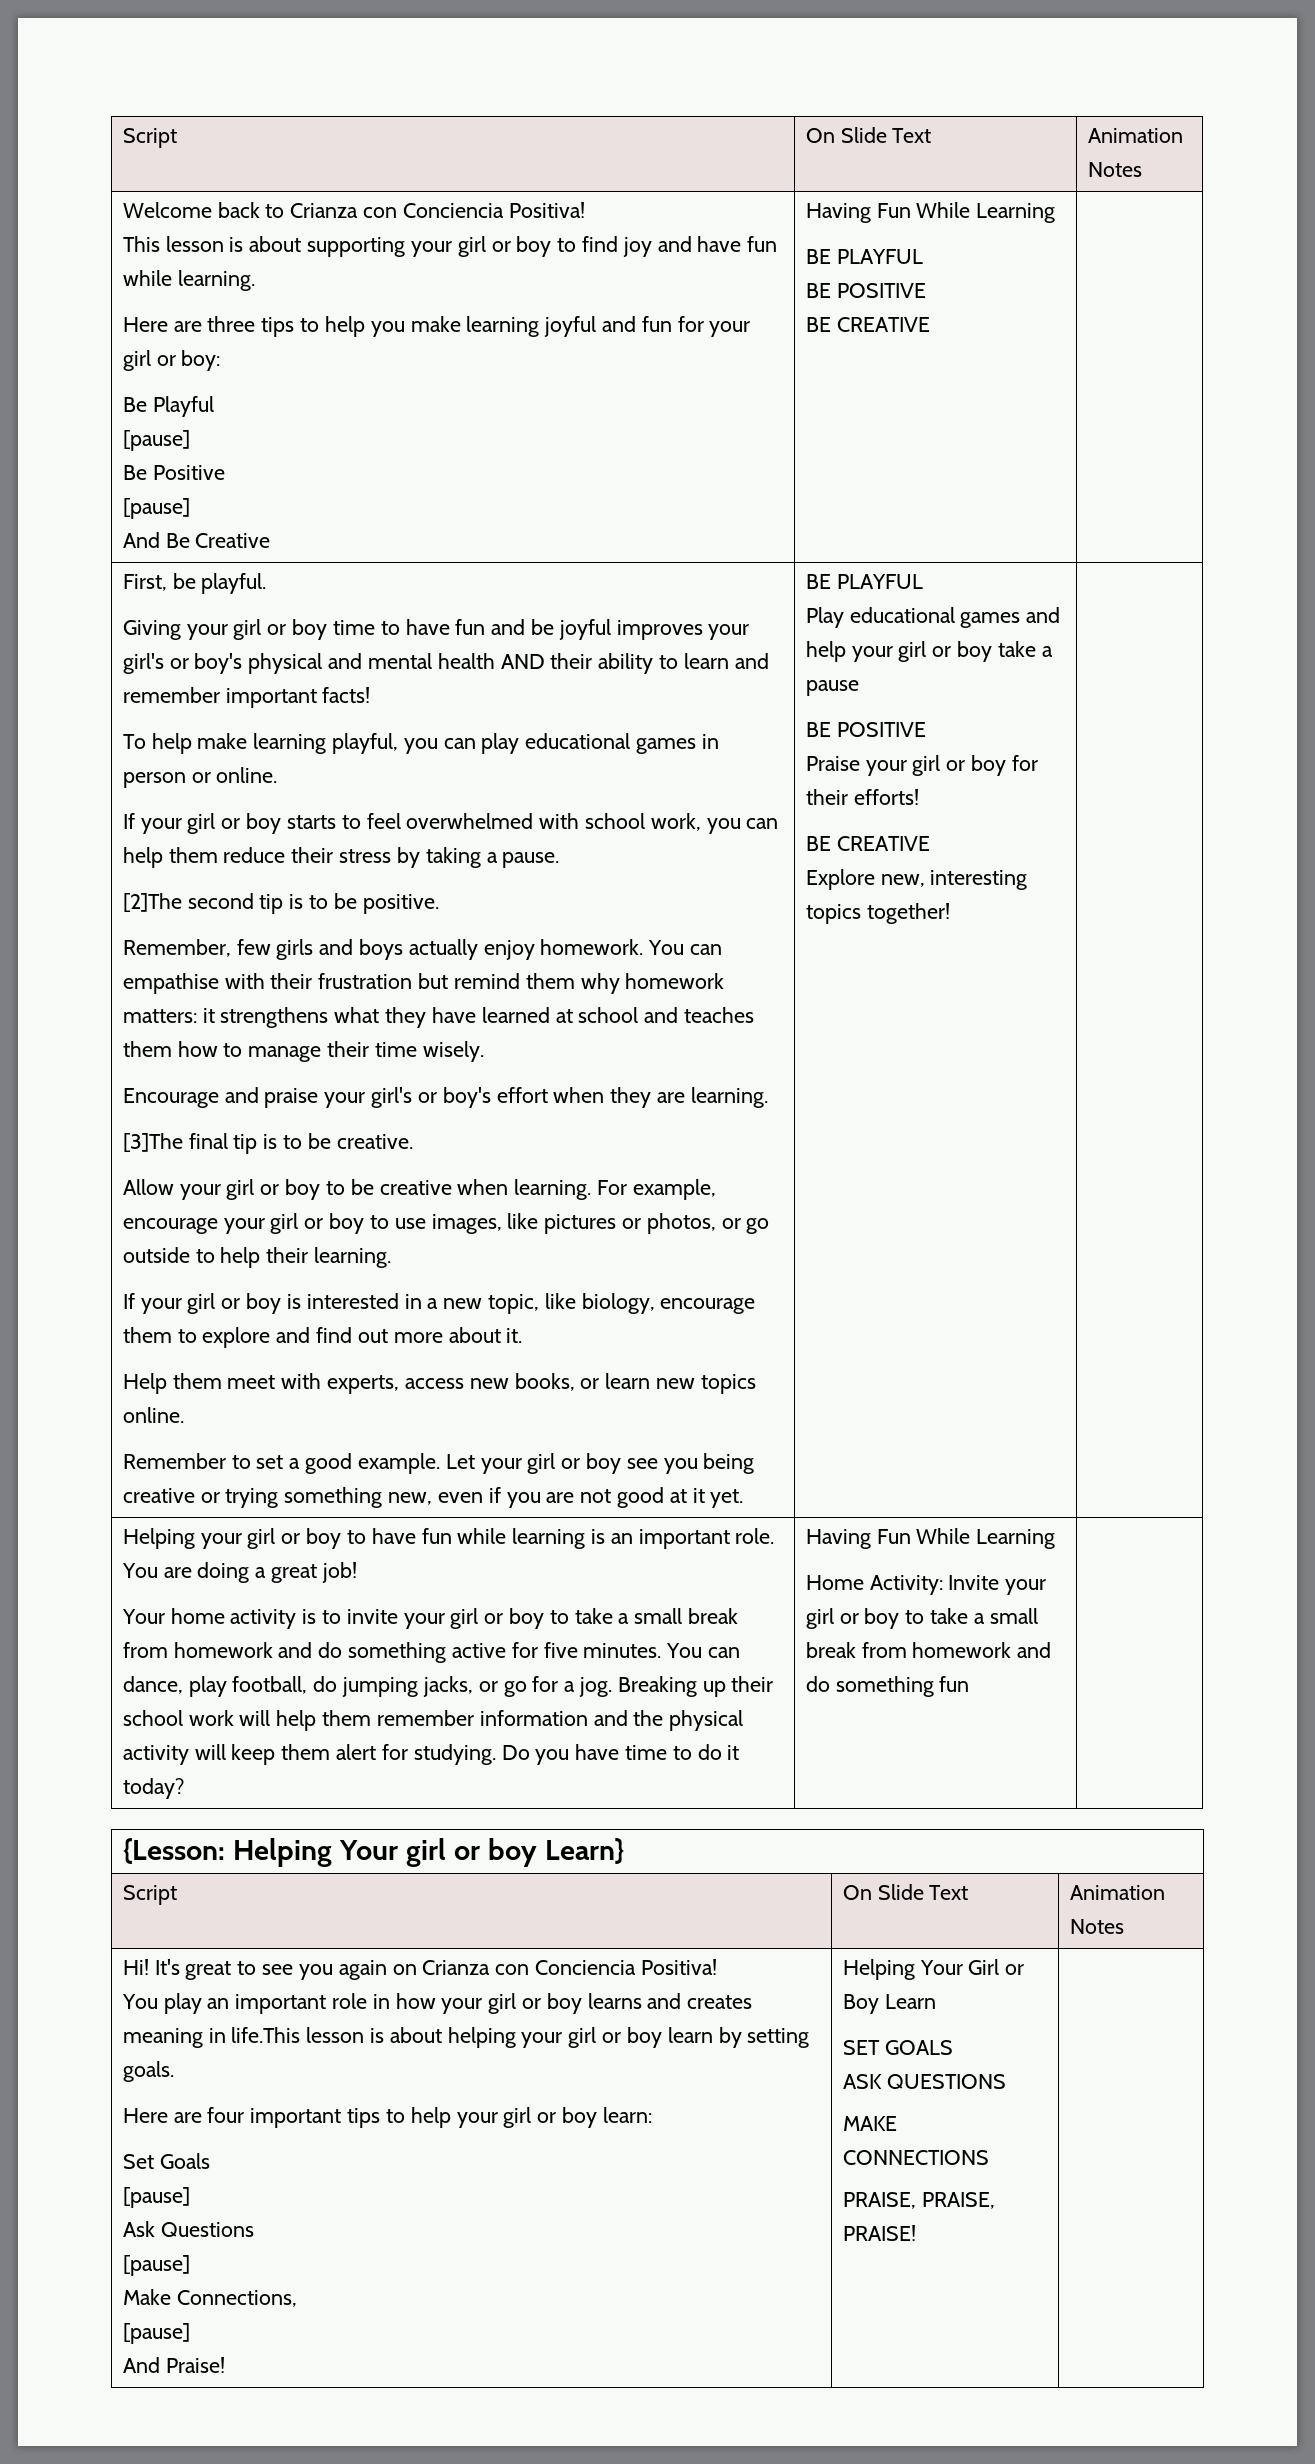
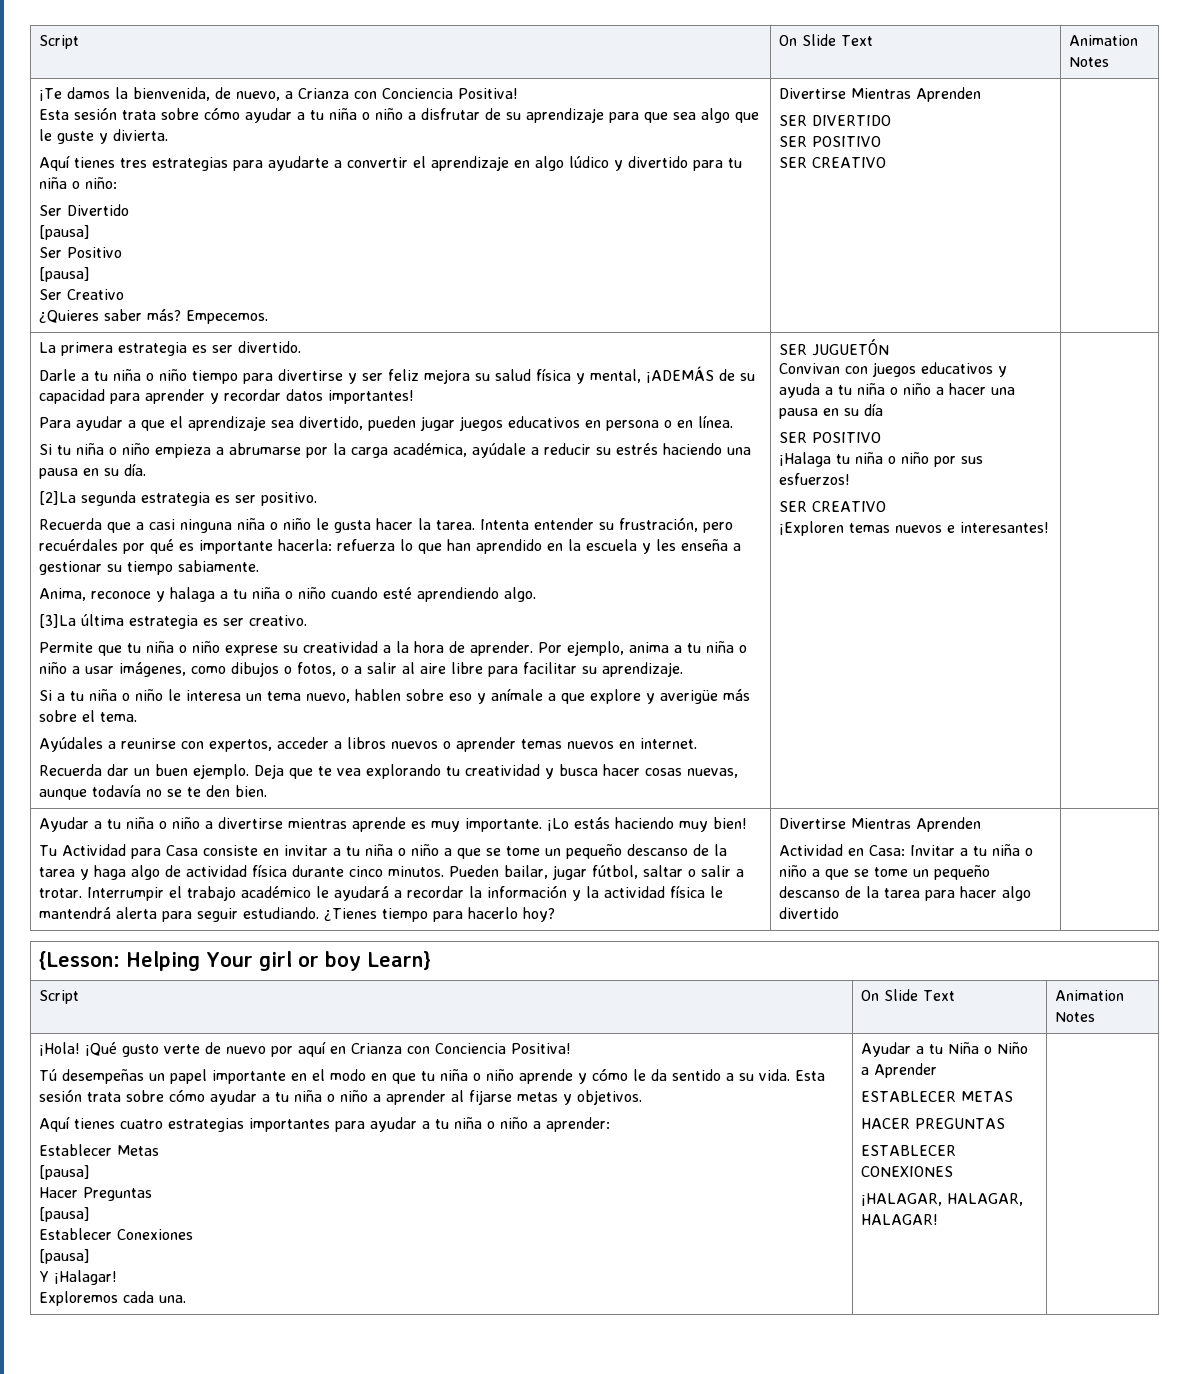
[122,128,177,148] [805,127,932,143] [1087,128,1183,143] [1087,162,1142,177] [122,202,585,218] [122,236,778,257] [122,270,255,291] [122,316,751,337] [122,350,221,371] [122,396,214,417] [122,430,190,451] [122,465,225,480] [122,498,190,519] [122,532,271,548] [805,202,1056,223] [805,249,923,264] [805,283,926,298] [805,317,930,332] [122,573,267,594] [122,619,750,640] [122,653,769,674] [122,687,371,708] [122,733,719,754] [122,767,278,788] [122,813,779,834] [122,847,560,868] [122,893,439,914] [122,939,723,960] [122,973,725,994] [122,1007,754,1028] [122,1041,484,1062] [122,1087,768,1108] [122,1133,413,1154] [122,1179,716,1200] [122,1213,770,1234] [122,1247,392,1268] [122,1293,756,1314] [122,1327,523,1348] [122,1373,756,1394] [122,1407,184,1423] [122,1453,755,1474] [122,1487,744,1508] [805,574,923,589] [805,607,1061,628] [805,641,1053,662] [805,680,859,696] [805,722,926,737] [805,755,1038,776] [805,789,919,805] [805,836,930,851] [805,869,1028,890] [805,903,950,924] [122,1528,775,1549] [121,1562,357,1583] [121,1608,739,1629] [122,1642,740,1663] [122,1676,774,1697] [122,1710,744,1731] [122,1744,740,1765] [122,1778,184,1799] [805,1528,1056,1549] [805,1575,1047,1595] [805,1608,1038,1629] [805,1642,1052,1658] [805,1676,970,1697] Script | On Slide Text | Animation Notes // Welcome back to Crianza con Conciencia Positiva! // This lesson is about supporting your girl or boy to find joy and have fun while learning. // Here are three tips to help you make learning joyful and fun for your girl or boy: // Be Playful // [pause] // Be Positive // [pause] // And Be Creative | Having Fun While Learning // BE PLAYFUL // BE POSITIVE // BE CREATIVE | // First, be playful. // Giving your girl or boy time to have fun and be joyful improves your girl's or boy's physical and mental health AND their ability to learn and remember important facts! // To help make learning playful, you can play educational games in person or online. // If your girl or boy starts to feel overwhelmed with school work, you can help them reduce their stress by taking a pause. // [2]The second tip is to be positive. // Remember, few girls and boys actually enjoy homework. You can empathise with their frustration but remind them why homework matters: it strengthens what they have learned at school and teaches them how to manage their time wisely. // Encourage and praise your girl's or boy's effort when they are learning. // [3]The final tip is to be creative. // Allow your girl or boy to be creative when learning. For example, encourage your girl or boy to use images, like pictures or photos, or go outside to help their learning. // If your girl or boy is interested in a new topic, like biology, encourage them to explore and find out more about it. // Help them meet with experts, access new books, or learn new topics online. // Remember to set a good example. Let your girl or boy see you being creative or trying something new, even if you are not good at it yet. | BE PLAYFUL // Play educational games and help your girl or boy take a pause // BE POSITIVE // Praise your girl or boy for their efforts! // BE CREATIVE // Explore new, interesting topics together! | // Helping your girl or boy to have fun while learning is an important role. You are doing a great job! // Your home activity is to invite your girl or boy to take a small break from homework and do something active for five minutes. You can dance, play football, do jumping jacks, or go for a jog. Breaking up their school work will help them remember information and the physical activity will keep them alert for studying. Do you have time to do it today? | Having Fun While Learning // Home Activity: Invite your girl or boy to take a small break from homework and do something fun -> [39,35,80,49] [779,34,874,46] [1069,35,1139,46] [1069,57,1110,67] [39,87,519,101] [39,107,760,123] [39,129,169,144] [39,155,743,171] [39,177,118,189] [39,204,130,216] [39,225,91,240] [39,247,123,258] [39,267,91,282] [39,289,125,300] [39,309,269,324] [779,87,982,102] [779,115,892,126] [779,136,882,147] [779,157,887,168] [39,341,302,356] [39,366,756,384] [39,389,415,404] [39,415,734,431] [39,443,752,458] [39,463,147,479] [39,491,318,506] [39,517,734,533] [39,539,742,554] [39,560,260,575] [39,587,537,602] [39,614,308,629] [39,641,748,656] [39,662,684,677] [39,688,751,704] [39,710,138,722] [39,737,698,752] [39,764,739,779] [39,784,268,800] [779,339,890,356] [779,362,1008,377] [779,383,1016,398] [779,403,884,419] [779,432,882,443] [779,452,984,467] [779,473,851,485] [779,501,887,512] [779,521,1050,536] [39,817,748,832] [39,844,728,859] [39,864,745,880] [39,885,724,901] [39,907,556,922] [779,817,982,832] [779,844,1034,856] [779,865,991,880] [779,886,1032,901] [779,907,840,919] Script | On Slide Text | Animation Notes // ¡Te damos la bienvenida, de nuevo, a Crianza con Conciencia Positiva! // Esta sesión trata sobre cómo ayudar a tu niña o niño a disfrutar de su aprendizaje para que sea algo que le guste y divierta. // Aquí tienes tres estrategias para ayudarte a convertir el aprendizaje en algo lúdico y divertido para tu niña o niño: // Ser Divertido // [pausa] // Ser Positivo // [pausa] // Ser Creativo // ¿Quieres saber más? Empecemos. | Divertirse Mientras Aprenden // SER DIVERTIDO // SER POSITIVO // SER CREATIVO | // La primera estrategia es ser divertido. // Darle a tu niña o niño tiempo para divertirse y ser feliz mejora su salud física y mental, ¡ADEMÁS de su capacidad para aprender y recordar datos importantes! // Para ayudar a que el aprendizaje sea divertido, pueden jugar juegos educativos en persona o en línea. // Si tu niña o niño empieza a abrumarse por la carga académica, ayúdale a reducir su estrés haciendo una pausa en su día. // [2]La segunda estrategia es ser positivo. // Recuerda que a casi ninguna niña o niño le gusta hacer la tarea. Intenta entender su frustración, pero recuérdales por qué es importante hacerla: refuerza lo que han aprendido en la escuela y les enseña a gestionar su tiempo sabiamente. // Anima, reconoce y halaga a tu niña o niño cuando esté aprendiendo algo. // [3]La última estrategia es ser creativo. // Permite que tu niña o niño exprese su creatividad a la hora de aprender. Por ejemplo, anima a tu niña o niño a usar imágenes, como dibujos o fotos, o a salir al aire libre para facilitar su aprendizaje. // Si a tu niña o niño le interesa un tema nuevo, hablen sobre eso y anímale a que explore y averigüe más sobre el tema. // Ayúdales a reunirse con expertos, acceder a libros nuevos o aprender temas nuevos en internet. // Recuerda dar un buen ejemplo. Deja que te vea explorando tu creatividad y busca hacer cosas nuevas, aunque todavía no se te den bien. | SER JUGUETÓN // Convivan con juegos educativos y ayuda a tu niña o niño a hacer una pausa en su día // SER POSITIVO // ¡Halaga tu niña o niño por sus esfuerzos! // SER CREATIVO // ¡Exploren temas nuevos e interesantes! | // Ayudar a tu niña o niño a divertirse mientras aprende es muy importante. ¡Lo estás haciendo muy bien! // Tu Actividad para Casa consiste en invitar a tu niña o niño a que se tome un pequeño descanso de la tarea y haga algo de actividad física durante cinco minutos. Pueden bailar, jugar fútbol, saltar o salir a trotar. Interrumpir el trabajo académico le ayudará a recordar la información y la actividad física le mantendrá alerta para seguir estudiando. ¿Tienes tiempo para hacerlo hoy? | Divertirse Mientras Aprenden // Actividad en Casa: Invitar a tu niña o niño a que se tome un pequeño descanso de la tarea para hacer algo divertido
[122,1959,717,1980] [121,1993,753,2014] [122,2027,810,2048] [122,2061,174,2082] [122,2107,652,2128] [122,2153,210,2169] [122,2187,190,2208] [122,2221,254,2237] [122,2255,190,2276] [122,2289,297,2307] [122,2323,190,2344] [122,2357,225,2373] [842,1959,1025,1980] [842,1994,936,2014] [842,2040,953,2055] [842,2074,1006,2089] [842,2116,897,2131] [842,2150,989,2165] [842,2192,995,2209] [842,2225,916,2241] Hi! It's great to see you again on Crianza con Conciencia Positiva! // You play an important role in how your girl or boy learns and creates meaning in life.This lesson is about helping your girl or boy learn by setting goals. // Here are four important tips to help your girl or boy learn: // Set Goals // [pause] // Ask Questions // [pause] // Make Connections, // [pause] // And Praise! | Helping Your Girl or Boy Learn // SET GOALS // ASK QUESTIONS // MAKE CONNECTIONS // PRAISE, PRAISE, PRAISE! -> [39,1041,572,1057] [39,1068,826,1084] [39,1089,643,1105] [39,1116,611,1132] [39,1144,160,1156] [39,1165,91,1180] [39,1187,153,1201] [39,1207,91,1222] [39,1228,194,1240] [39,1249,91,1264] [39,1270,118,1285] [39,1291,187,1306] [861,1042,1029,1057] [861,1063,938,1078] [861,1091,1014,1102] [861,1118,1006,1129] [861,1145,957,1156] [861,1166,954,1177] [861,1193,1024,1206] [861,1214,939,1225] ¡Hola! ¡Qué gusto verte de nuevo por aquí en Crianza con Conciencia Positiva! // Tú desempeñas un papel importante en el modo en que tu niña o niño aprende y cómo le da sentido a su vida. Esta sesión trata sobre cómo ayudar a tu niña o niño a aprender al fijarse metas y objetivos. // Aquí tienes cuatro estrategias importantes para ayudar a tu niña o niño a aprender: // Establecer Metas // [pausa] // Hacer Preguntas // [pausa] // Establecer Conexiones // [pausa] // Y ¡Halagar! // Exploremos cada una. | Ayudar a tu Niña o Niño a Aprender // ESTABLECER METAS // HACER PREGUNTAS // ESTABLECER CONEXIONES // ¡HALAGAR, HALAGAR, HALAGAR!

